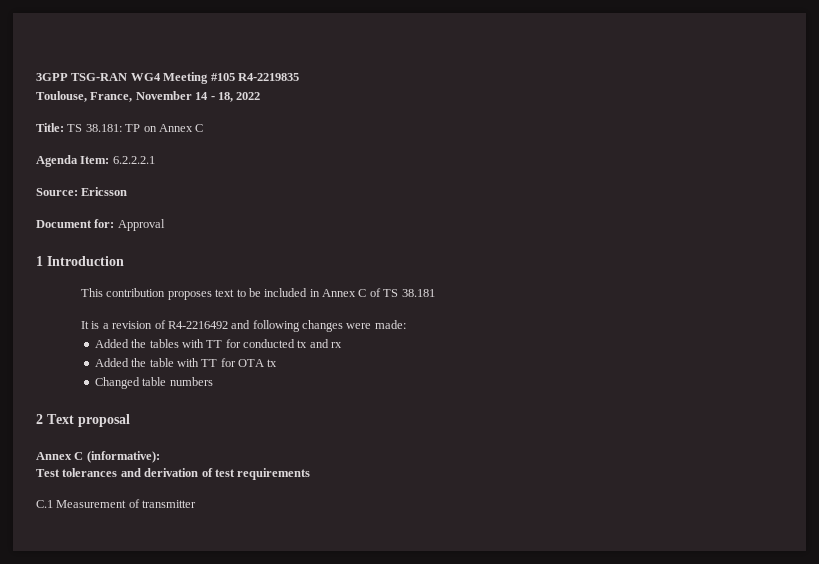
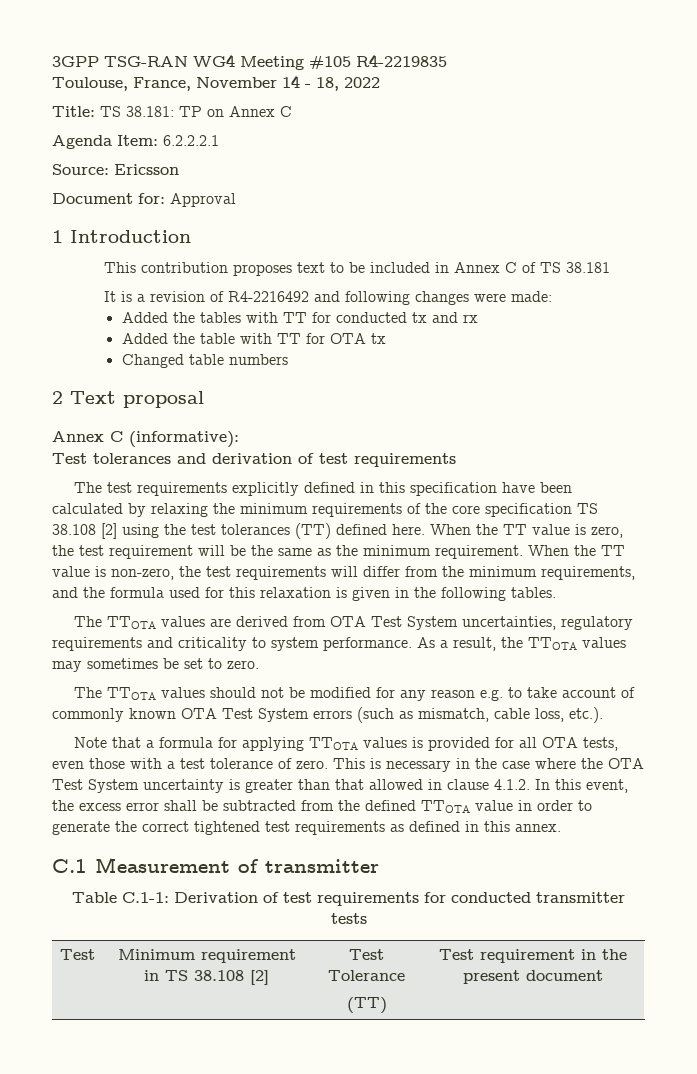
[36,499,197,508] C.1 Measurement of transmitter -> [73,482,572,496] [52,503,598,517] [52,523,623,539] [52,545,625,559] [52,566,635,580] [52,587,556,601] [73,616,633,630] [52,637,626,651] [52,658,259,672] [73,687,635,701] [52,707,603,723] [73,737,618,751] [52,758,644,772] [52,779,628,793] [52,800,592,813] [52,821,561,835] [52,857,379,873] [72,892,625,906] [330,913,367,924] [59,949,95,960] [117,949,296,963] [144,970,269,985] [349,949,384,960] [328,970,405,981] [346,997,387,1014] [439,949,627,963] [463,970,603,984] The test requirements explicitly defined in this specification have been calculated by relaxing the minimum requirements of the core specification TS 38.108 [2] using the test tolerances (TT) defined here. When the TT value is zero, the test requirement will be the same as the minimum requirement. When the TT value is non-zero, the test requirements will differ from the minimum requirements, and the formula used for this relaxation is given in the following tables. // The TTOTA values are derived from OTA Test System uncertainties, regulatory requirements and criticality to system performance. As a result, the TTOTA values may sometimes be set to zero. // The TTOTA values should not be modified for any reason e.g. to take account of commonly known OTA Test System errors (such as mismatch, cable loss, etc.). // Note that a formula for applying TTOTA values is provided for all OTA tests, even those with a test tolerance of zero. This is necessary in the case where the OTA Test System uncertainty is greater than that allowed in clause 4.1.2. In this event, the excess error shall be subtracted from the defined TTOTA value in order to generate the correct tightened test requirements as defined in this annex. // C.1 Measurement of transmitter // Table C.1-1: Derivation of test requirements for conducted transmitter tests // Test | Minimum requirement in TS 38.108 [2] | Test Tolerance // (TT) | Test requirement in the present document

